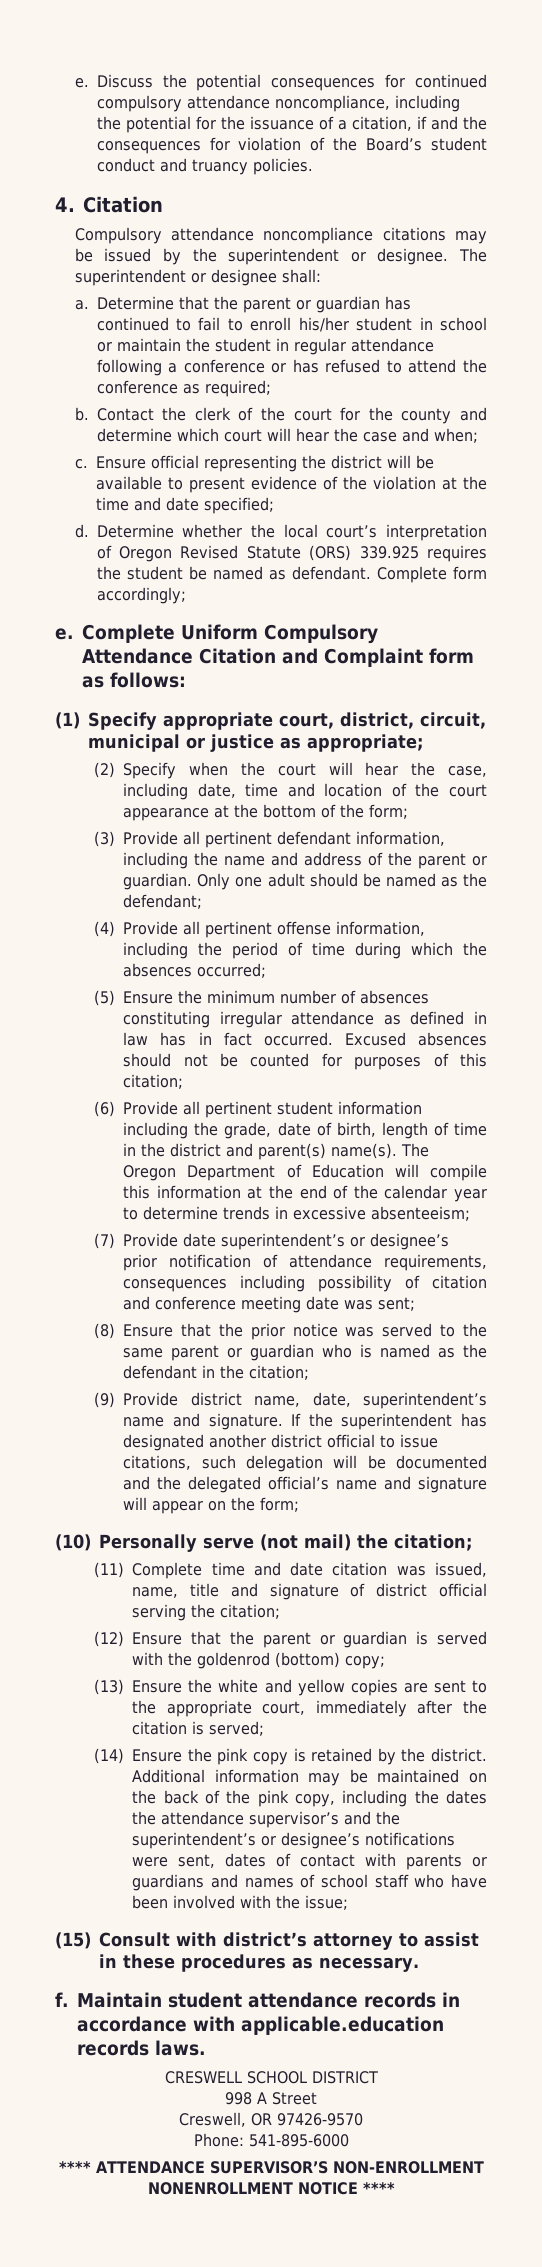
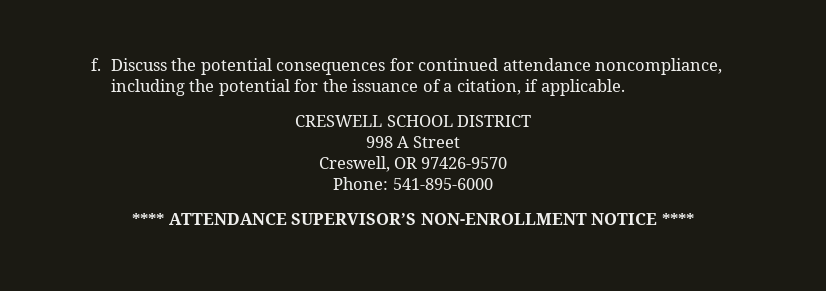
[74,78,89,88] e. -> [91,58,102,71] f.
[96,95,182,112] compulsory -> (499, 64) none
[430,116,487,130] [96,137,487,154] [96,158,313,175] [55,196,163,213] [74,227,487,244] [74,248,487,265] [74,269,321,286] [74,296,411,313] [96,317,488,332] [96,338,434,355] [96,359,487,376] [96,380,271,397] [74,407,487,424] [96,428,478,443] [74,455,434,472] [95,476,488,493] [95,497,274,514] [74,524,487,541] [96,545,487,562] [96,566,487,583] [96,587,186,604] [55,624,378,644] [82,648,474,667] [82,672,186,688] [55,712,486,730] [88,734,423,752] [94,762,487,779] [123,783,487,800] [123,804,409,821] [94,831,446,848] [123,852,488,869] [123,873,488,890] [123,894,203,909] [94,921,426,938] [123,942,487,959] [123,963,267,978] [94,990,430,1006] [123,1011,487,1028] [123,1032,488,1046] [123,1053,487,1070] [123,1074,184,1089] [94,1101,423,1118] [123,1122,488,1139] [123,1143,430,1160] [123,1164,488,1181] [123,1185,488,1202] [123,1206,471,1221] [94,1233,450,1250] [123,1254,488,1271] [123,1275,488,1292] [123,1296,416,1313] [94,1323,488,1340] [123,1344,488,1361] [123,1365,310,1380] [94,1392,488,1409] [123,1413,488,1430] [123,1434,439,1451] [123,1455,488,1472] [123,1476,487,1493] [123,1497,300,1514] [55,1534,472,1552] [94,1562,487,1579] [132,1583,487,1600] [132,1604,281,1621] [94,1631,487,1648] [132,1652,386,1669] [94,1679,488,1696] [132,1700,487,1717] [132,1721,265,1736] [94,1748,488,1765] [132,1769,487,1786] [132,1790,488,1807] [132,1811,401,1828] [132,1832,456,1849] [132,1853,488,1870] [132,1874,488,1891] [132,1895,349,1910] [55,1932,479,1950] [99,1954,419,1972] [55,1992,460,2008] [76,2016,444,2035] [76,2040,206,2056] and the consequences for violation of the Board’s student conduct and truancy policies. // 4. Citation // Compulsory attendance noncompliance citations may be issued by the superintendent or designee. The superintendent or designee shall: // a. Determine that the parent or guardian has continued to fail to enroll his/her student in school or maintain the student in regular attendance following a conference or has refused to attend the conference as required; // b. Contact the clerk of the court for the county and determine which court will hear the case and when; // c. Ensure official representing the district will be available to present evidence of the violation at the time and date specified; // d. Determine whether the local court’s interpretation of Oregon Revised Statute (ORS) 339.925 requires the student be named as defendant. Complete form accordingly; // e. Complete Uniform Compulsory Attendance Citation and Complaint form as follows: // (1) Specify appropriate court, district, circuit, municipal or justice as appropriate; // (2) Specify when the court will hear the case, including date, time and location of the court appearance at the bottom of the form; // (3) Provide all pertinent defendant information, including the name and address of the parent or guardian. Only one adult should be named as the defendant; // (4) Provide all pertinent offense information, including the period of time during which the absences occurred; // (5) Ensure the minimum number of absences constituting irregular attendance as defined in law has in fact occurred. Excused absences should not be counted for purposes of this citation; // (6) Provide all pertinent student information including the grade, date of birth, length of time in the district and parent(s) name(s). The Oregon Department of Education will compile this information at the end of the calendar year to determine trends in excessive absenteeism; // (7) Provide date superintendent’s or designee’s prior notification of attendance requirements, consequences including possibility of citation and conference meeting date was sent; // (8) Ensure that the prior notice was served to the same parent or guardian who is named as the defendant in the citation; // (9) Provide district name, date, superintendent’s name and signature. If the superintendent has designated another district official to issue citations, such delegation will be documented and the delegated official’s name and signature will appear on the form; // (10) Personally serve (not mail) the citation; // (11) Complete time and date citation was issued, name, title and signature of district official serving the citation; // (12) Ensure that the parent or guardian is served with the goldenrod (bottom) copy; // (13) Ensure the white and yellow copies are sent to the appropriate court, immediately after the citation is served; // (14) Ensure the pink copy is retained by the district. Additional information may be maintained on the back of the pink copy, including the dates the attendance supervisor’s and the superintendent’s or designee’s notifications were sent, dates of contact with parents or guardians and names of school staff who have been involved with the issue; // (15) Consult with district’s attorney to assist in these procedures as necessary. // f. Maintain student attendance records in accordance with applicable.education records laws. -> [540,79,625,96] applicable.
[147,2182,293,2195] NONENROLLMENT -> (587, 219) none

